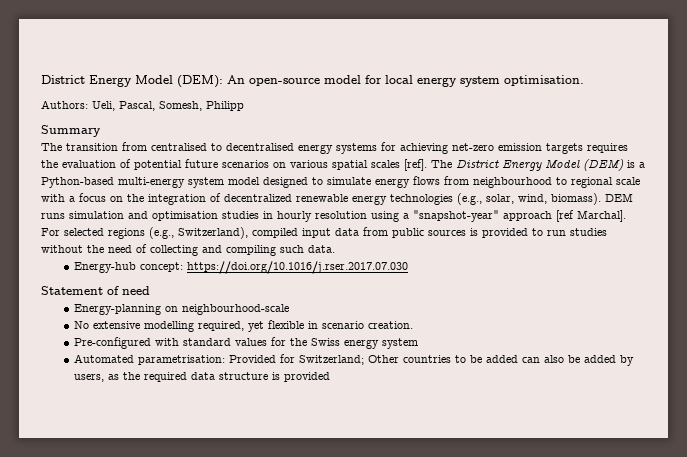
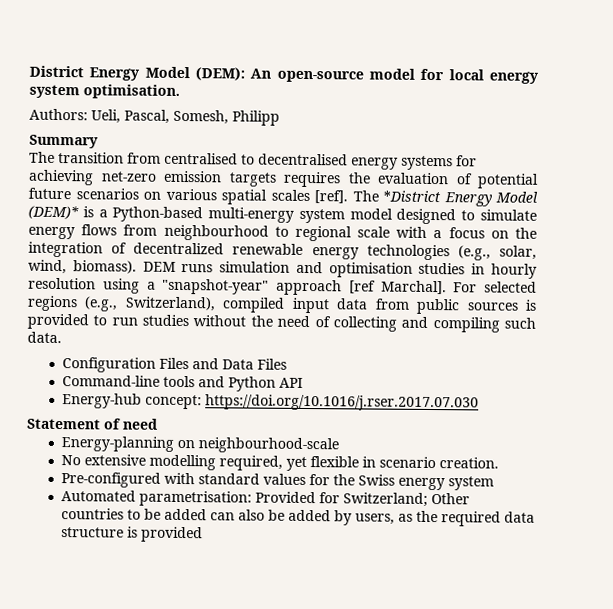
[456,159,624,171] District Energy Model (DEM) -> [383,190,538,207] [28,205,79,220] *District Energy Model (DEM)*
(335, 249) none -> [61,357,287,373] [61,375,303,392] // Configuration Files and Data Files // Command-line tools and Python API

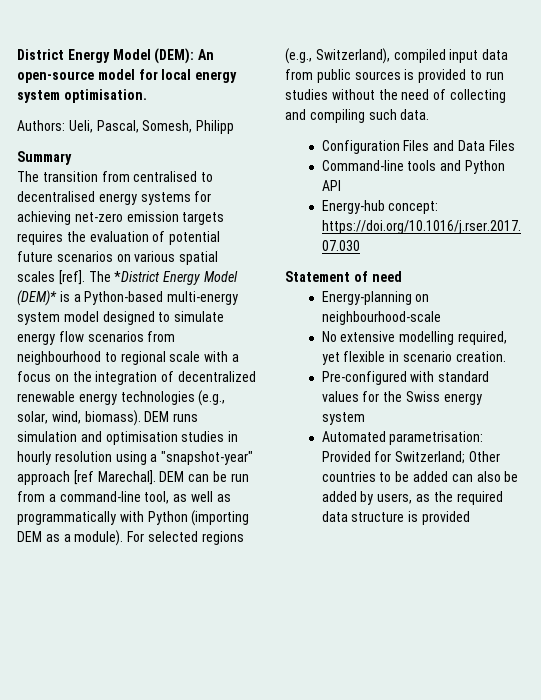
[81,224,118,236] flows -> [58,331,144,342] flow scenarios
[380,280,447,295] Marchal]. -> [97,470,249,485] [17,491,231,504] [17,510,250,526] [17,530,124,546] Marechal]. DEM can be run from a command-line tool, as well as programmatically with Python (importing DEM as a module).

